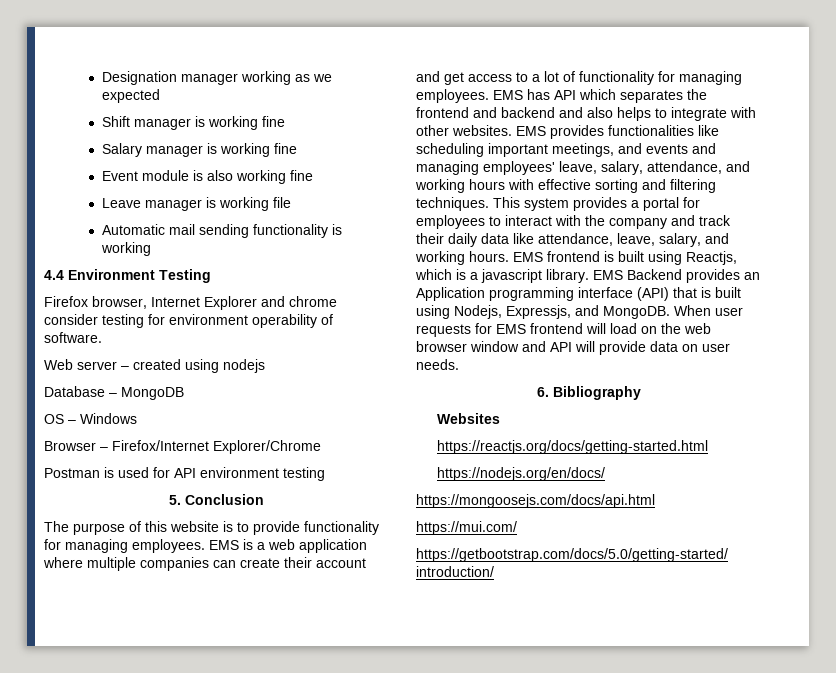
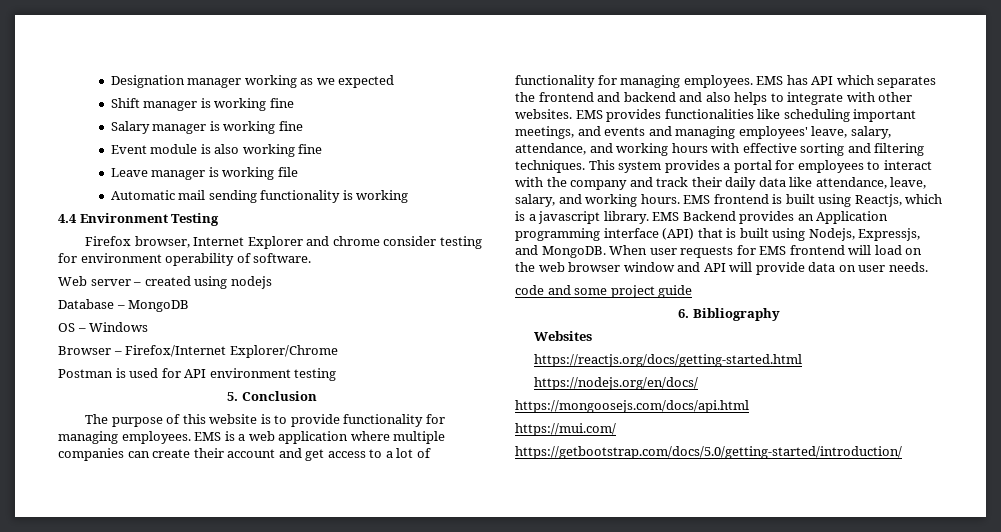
(459, 364) none -> [515,285,693,298] // code and some project guide

